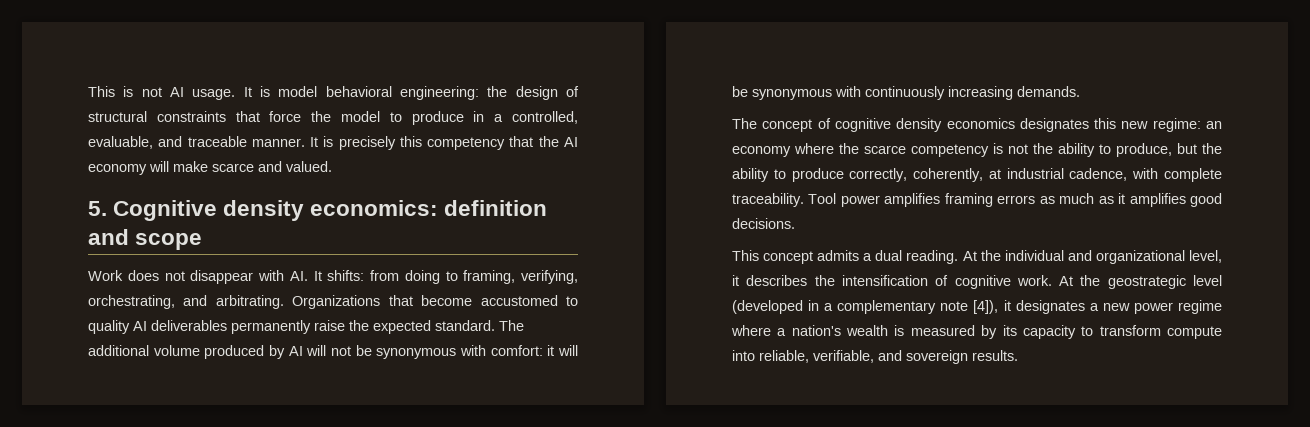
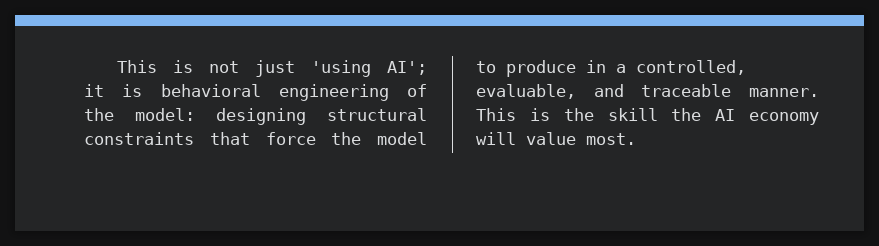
[170,86,579,100] AI usage. It is model behavioral engineering: the design of -> [255,60,427,77] [84,84,427,101] [84,108,306,125] just 'using AI'; it is behavioral engineering of the model: designing
[310,136,578,150] [88,161,332,175] [88,200,548,221] [88,229,203,250] [88,270,578,284] [88,295,578,309] [88,320,524,334] [88,345,579,359] [732,86,1080,100] [732,118,1222,132] [732,143,1222,157] [732,168,1222,182] [732,193,1222,207] [732,218,795,229] [732,250,1222,264] [732,275,1222,289] [732,300,1222,314] [731,325,1222,339] [732,350,1018,364] It is precisely this competency that the AI economy will make scarce and valued. // 5. Cognitive density economics: definition and scope // Work does not disappear with AI. It shifts: from doing to framing, verifying, orchestrating, and arbitrating. Organizations that become accustomed to quality AI deliverables permanently raise the expected standard. The additional volume produced by AI will not be synonymous with comfort: it will be synonymous with continuously increasing demands. // The concept of cognitive density economics designates this new regime: an economy where the scarce competency is not the ability to produce, but the ability to produce correctly, coherently, at industrial cadence, with complete traceability. Tool power amplifies framing errors as much as it amplifies good decisions. // This concept admits a dual reading. At the individual and organizational level, it describes the intensification of cognitive work. At the geostrategic level (developed in a complementary note [4]), it designates a new power regime where a nation's wealth is measured by its capacity to transform compute into reliable, verifiable, and sovereign results. -> [476,108,819,125] [476,132,636,145] This is the skill the AI economy will value most.

